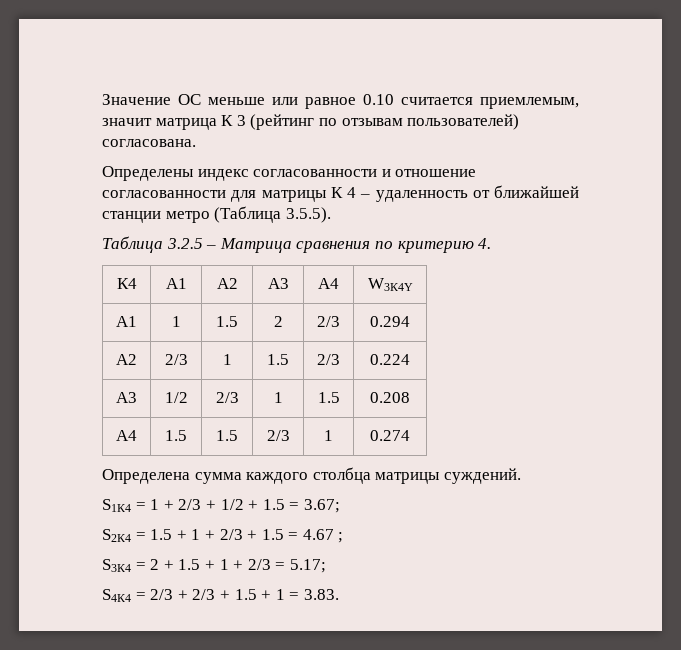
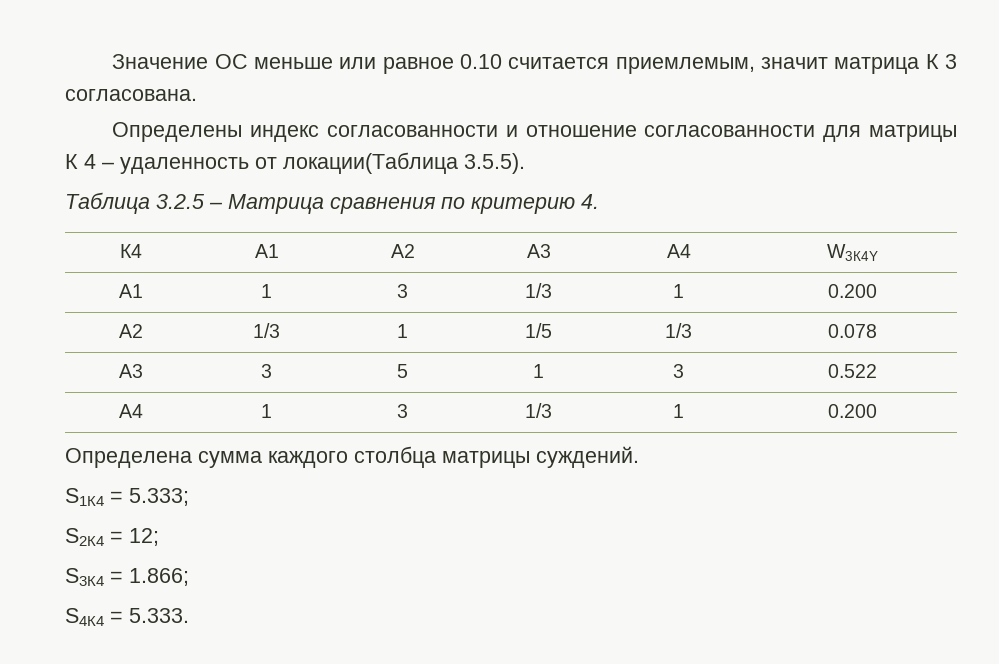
[250,114,520,130] (рейтинг по отзывам пользователей) -> (957, 61) none
[494,185,579,198] [102,206,282,223] ближайшей станции метро (Таблица -> [283,152,458,174] локации(Таблица
[216,316,238,327] [273,316,283,327] [317,316,340,327] [370,316,410,327] [116,354,137,365] [164,354,188,365] [222,354,232,365] [267,354,289,365] [317,354,340,365] [370,354,410,365] [116,392,137,403] [164,392,188,403] [215,392,239,403] [273,392,283,403] [317,392,340,403] [370,392,410,403] [116,430,137,441] [165,430,187,441] [216,430,238,441] [266,430,290,441] [324,430,333,441] [370,430,410,441] 1.5 | 2 | 2/3 | 0.294 // А2 | 2/3 | 1 | 1.5 | 2/3 | 0.224 // А3 | 1/2 | 2/3 | 1 | 1.5 | 0.208 // А4 | 1.5 | 1.5 | 2/3 | 1 | 0.274 -> [397,284,408,298] [525,283,552,298] [673,284,684,298] [828,284,877,298] [119,324,143,338] [253,323,280,338] [397,324,408,338] [525,323,552,338] [665,323,692,338] [828,324,877,338] [119,364,143,378] [261,364,272,378] [397,364,408,378] [533,364,544,378] [673,364,684,378] [828,364,877,378] [119,404,143,418] [261,404,272,418] [397,404,408,418] [525,403,552,418] [673,404,684,418] [828,404,877,418] 3 | 1/3 | 1 | 0.200 // А2 | 1/3 | 1 | 1/5 | 1/3 | 0.078 // А3 | 3 | 5 | 1 | 3 | 0.522 // А4 | 1 | 3 | 1/3 | 1 | 0.200
[150,499,340,513] [102,529,344,543] [102,559,326,573] [102,589,339,602] 1 + 2/3 + 1/2 + 1.5 = 3.67; // S2К4 = 1.5 + 1 + 2/3 + 1.5 = 4.67 ; // S3К4 = 2 + 1.5 + 1 + 2/3 = 5.17; // S4К4 = 2/3 + 2/3 + 1.5 + 1 = 3.83. -> [129,488,189,506] [65,528,159,546] [65,568,189,586] [65,608,189,626] 5.333; // S2К4 = 12; // S3К4 = 1.866; // S4К4 = 5.333.

